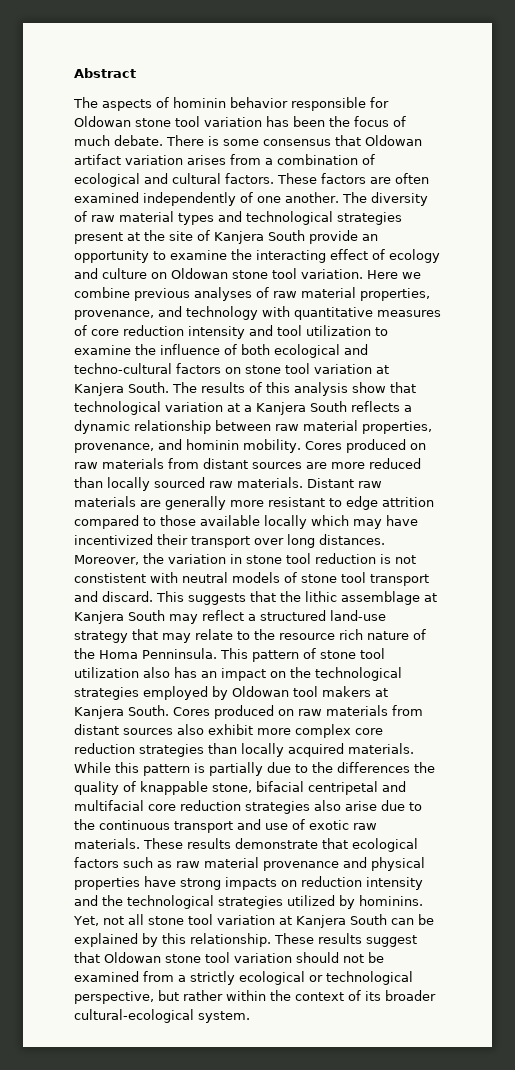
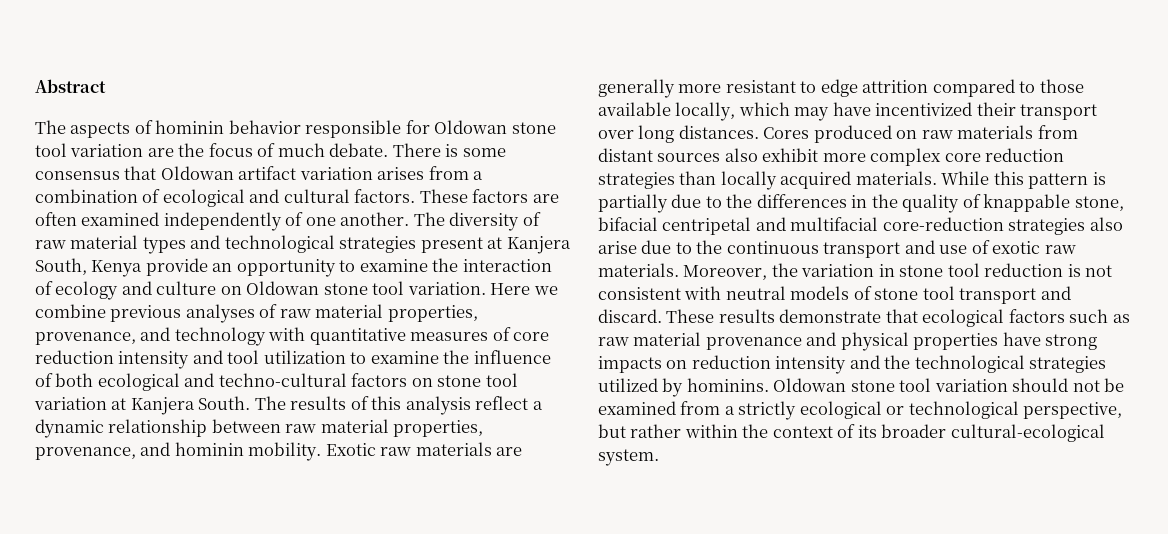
[266,116,325,127] has been -> [147,148,174,157] are
[144,230,305,244] the site of Kanjera South -> [506,236,571,254] [35,258,143,277] Kanjera South, Kenya
[256,249,368,263] interacting effect -> [462,259,552,272] interaction
[352,382,416,393] [74,401,400,415] show that technological variation at a Kanjera South reflects -> [475,396,529,410] reflect
[304,439,426,453] [74,458,421,469] [74,477,354,491] Cores produced on raw materials from distant sources are more reduced than locally sourced raw materials. Distant -> [325,443,376,456] Exotic
[264,515,307,529] locally -> [675,102,736,121] locally,
[74,553,416,565] [74,572,429,586] [74,591,437,605] [74,610,386,624] [74,629,426,643] [74,648,385,662] [74,667,402,681] [74,686,388,700] [74,705,169,719] Moreover, the variation in stone tool reduction is not constistent with neutral models of stone tool transport and discard. This suggests that the lithic assemblage at Kanjera South may reflect a structured land-use strategy that may relate to the resource rich nature of the Homa Penninsula. This pattern of stone tool utilization also has an impact on the technological strategies employed by Oldowan tool makers at Kanjera South. -> (759, 132) none
(410, 767) none -> [851,195,868,208] in
[148,800,241,811] core reduction -> [882,217,1004,231] core-reduction
(140, 843) none -> [683,263,1113,280] [598,286,1071,304] [598,309,662,323] Moreover, the variation in stone tool reduction is not consistent with neutral models of stone tool transport and discard.
[73,914,434,928] [74,933,417,947] [74,952,100,963] Yet, not all stone tool variation at Kanjera South can be explained by this relationship. These results suggest that -> (769, 385) none

